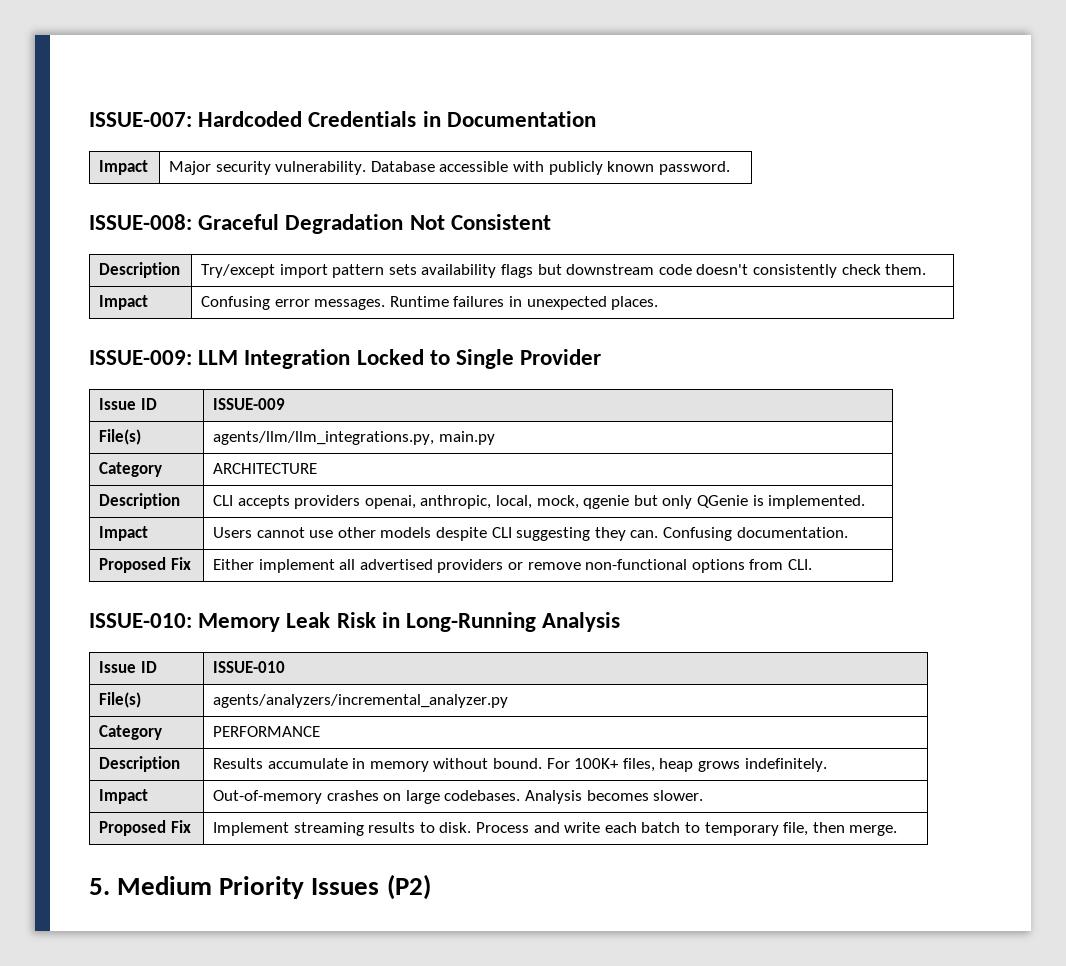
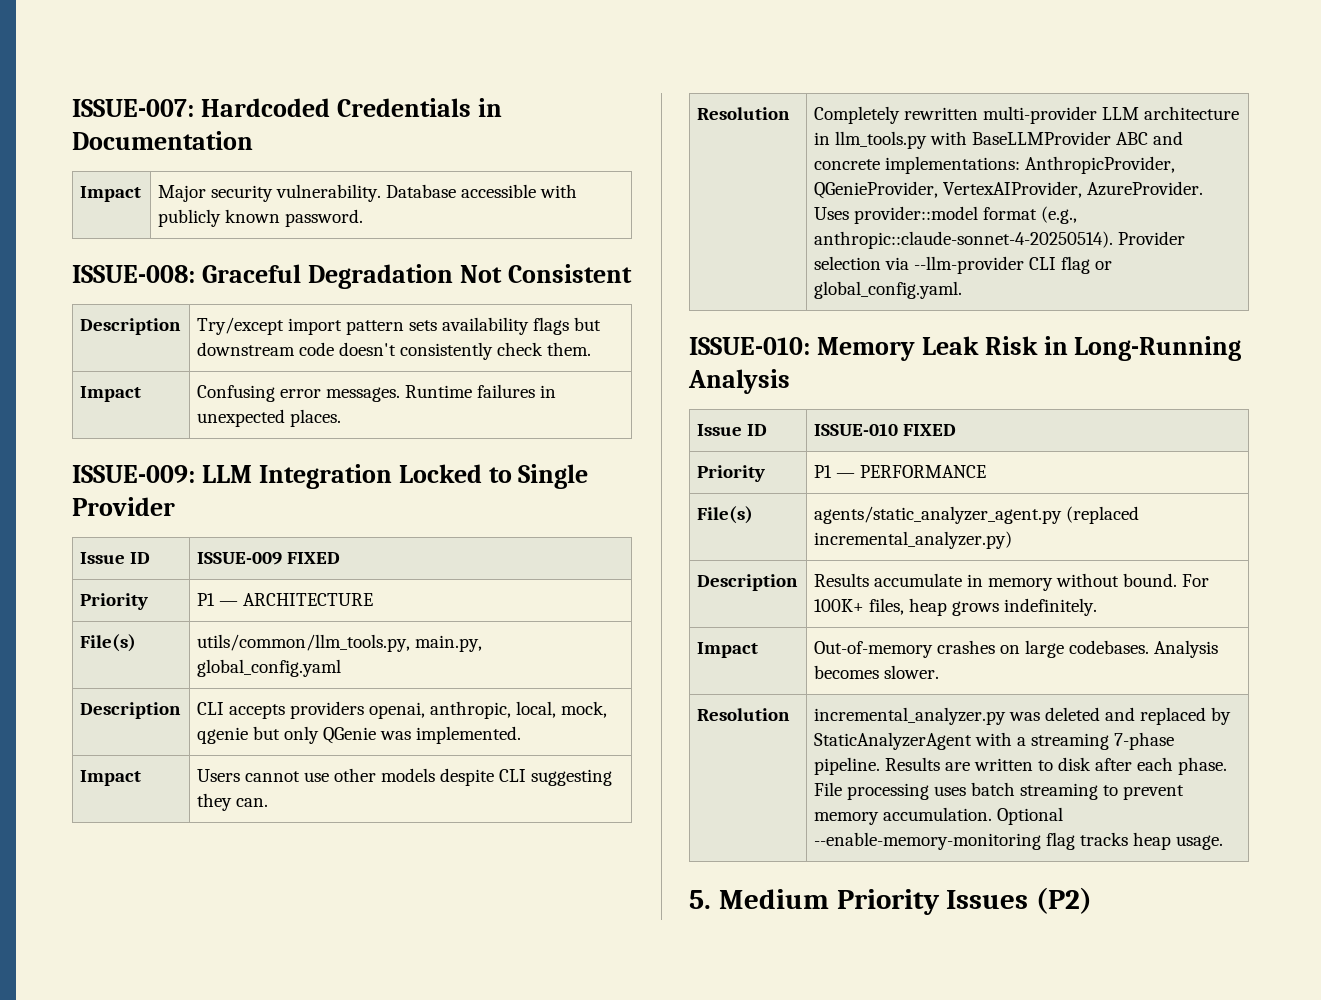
[99,429,142,445] [213,431,495,445] [99,462,163,477] [213,463,318,474] // File(s) | agents/llm/llm_integrations.py, main.py // Category | ARCHITECTURE -> [287,552,341,564] [80,593,149,610] [197,593,374,606] [80,634,137,652] [197,634,483,652] [197,659,342,677] FIXED // Priority | P1 — ARCHITECTURE // File(s) | utils/common/llm_tools.py, main.py, global_config.yaml
[752,495,764,506] is -> [380,731,412,740] was
[662,527,848,541] [99,557,191,573] [213,559,812,573] Confusing documentation. // Proposed Fix | Either implement all advertised providers or remove non-functional options from CLI. -> [697,107,791,120] [814,106,1240,124] [814,131,1184,149] [814,156,1176,174] [814,181,1204,199] [814,206,1078,224] [814,231,1186,249] [814,256,1113,274] [814,281,963,299] // Resolution | Completely rewritten multi-provider LLM architecture in llm_tools.py with BaseLLMProvider ABC and concrete implementations: AnthropicProvider, QGenieProvider, VertexAIProvider, AzureProvider. Uses provider::model format (e.g., anthropic::claude-sonnet-4-20250514). Provider selection via --llm-provider CLI flag or global_config.yaml.
[99,692,142,708] [213,694,509,708] [99,725,163,740] [213,726,321,737] // File(s) | agents/analyzers/incremental_analyzer.py // Category | PERFORMANCE -> [903,424,957,436] [697,465,766,482] [814,465,987,478] [697,506,754,524] [814,506,1140,524] [814,531,1013,549] FIXED // Priority | P1 — PERFORMANCE // File(s) | agents/static_analyzer_agent.py (replaced incremental_analyzer.py)
[99,820,191,836] [213,822,898,836] Proposed Fix | Implement streaming results to disk. Process and write each batch to temporary file, then merge. -> [697,708,791,721] [814,707,1232,725] [814,732,1175,750] [814,757,1228,775] [814,782,1185,800] [814,807,1064,825] [814,832,1224,850] Resolution | incremental_analyzer.py was deleted and replaced by StaticAnalyzerAgent with a streaming 7-phase pipeline. Results are written to disk after each phase. File processing uses batch streaming to prevent memory accumulation. Optional --enable-memory-monitoring flag tracks heap usage.

